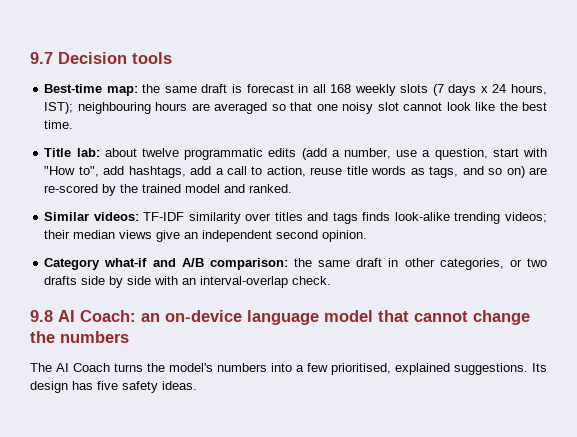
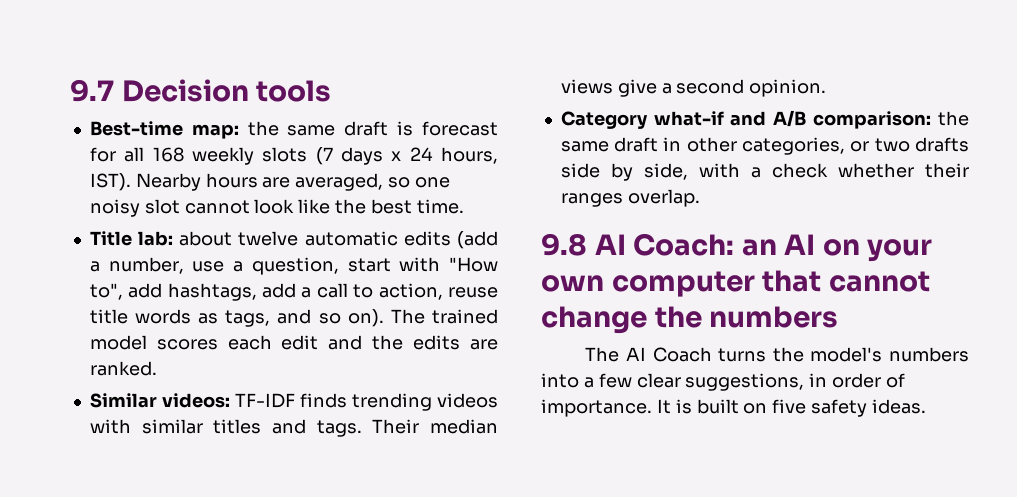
[298,84,309,93] in -> [89,147,116,162] for
[44,102,313,114] IST); neighbouring hours are averaged so that -> [89,173,411,191] IST). Nearby hours are averaged, so
[184,148,264,160] programmatic -> [304,231,398,246] automatic
[506,166,547,178] [44,184,293,196] [44,212,547,224] [44,230,71,239] on) are re-scored by the trained model and ranked. // Similar videos: TF-IDF similarity over titles and tags finds look-alike trending videos; their -> [347,309,498,327] [89,335,499,350] [89,361,157,376] [89,393,498,411] [89,419,420,437] on). The trained model scores each edit and the edits are ranked. // Similar videos: TF-IDF finds trending videos with similar titles and tags. Their
[184,230,273,242] an independent -> [661,83,672,94] a
[127,276,332,288] side with an interval-overlap check. -> [643,163,969,180] [560,189,700,207] side, with a check whether their ranges overlap.
[165,310,373,325] on-device language model -> [784,234,933,262] [541,271,755,297] AI on your own computer
[331,363,547,375] [30,381,93,393] prioritised, explained suggestions. Its design has -> [636,373,906,391] [541,399,768,417] clear suggestions, in order of importance. It is built on

